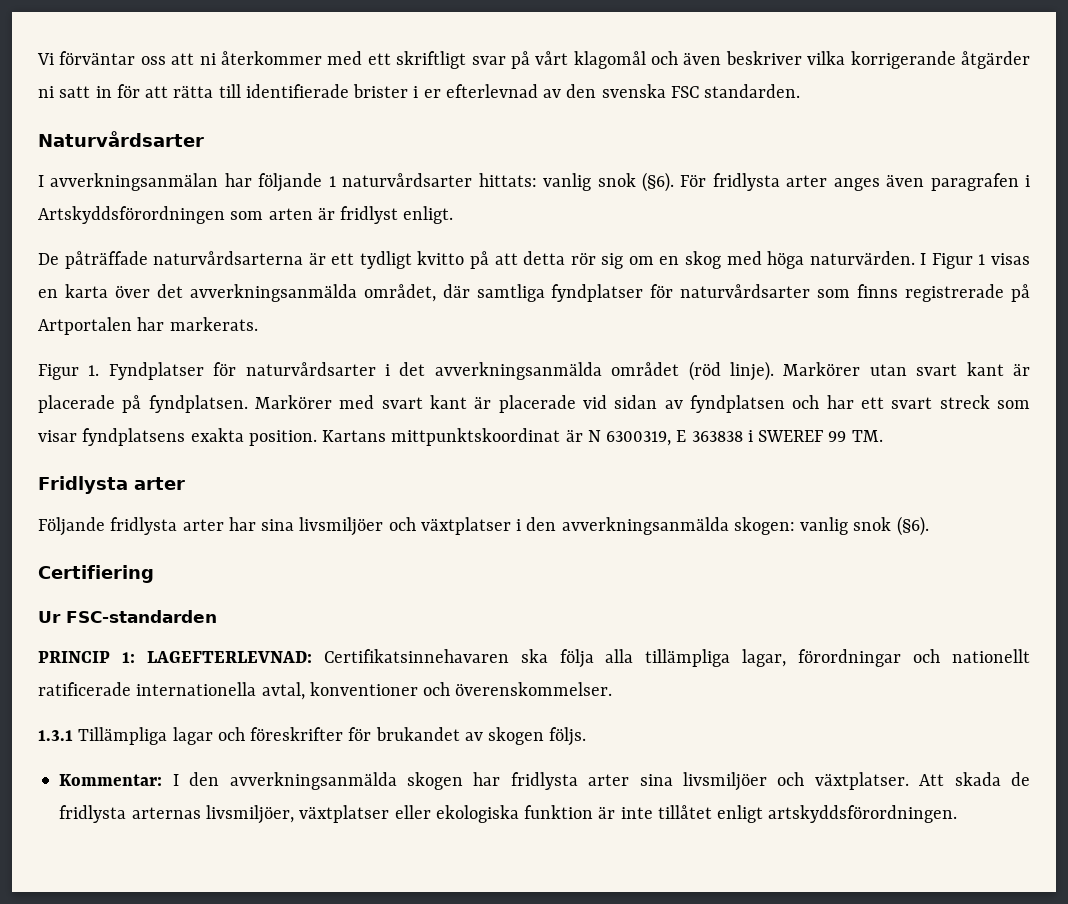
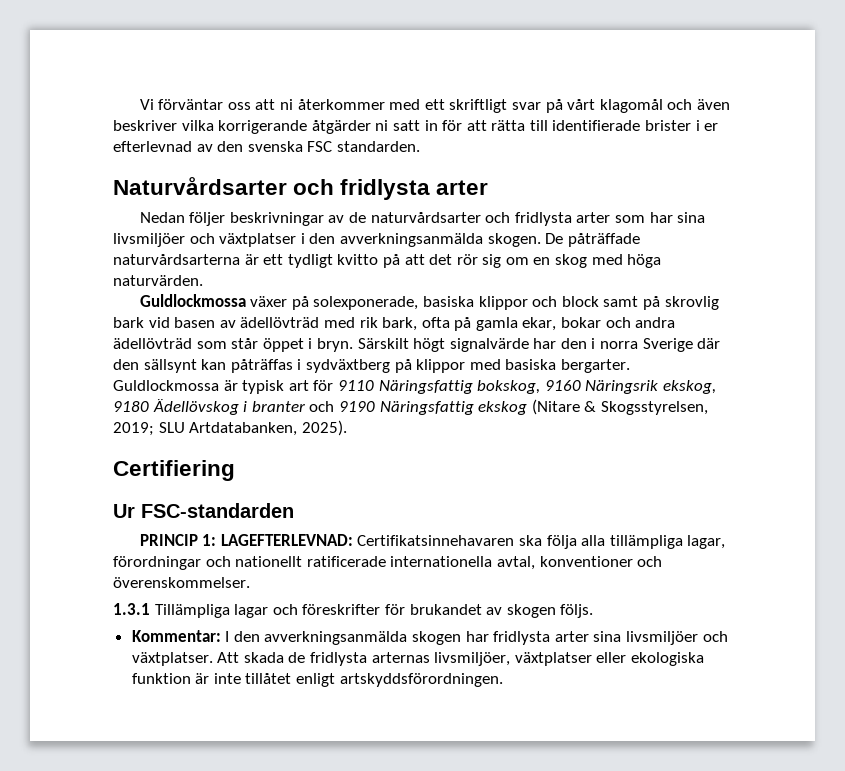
[38,172,1030,192] [38,206,454,224] // I avverkningsanmälan har följande 1 naturvårdsarter hittats: vanlig snok (§6). För fridlysta arter anges även paragrafen i Artskyddsförordningen som arten är fridlyst enligt. // -> [293,179,489,200] [139,212,706,226] [113,233,541,247] och fridlysta arter // Nedan följer beskrivningar av de naturvårdsarter och fridlysta arter som har sina livsmiljöer och växtplatser i den avverkningsanmälda skogen.
[523,251,566,265] detta -> [429,254,453,265] det
[920,253,1030,269] [38,284,1030,302] [38,317,258,335] [38,361,1030,381] [38,395,1031,413] [38,428,883,446] [38,476,185,494] [38,516,929,536] I Figur 1 visas en karta över det avverkningsanmälda området, där samtliga fyndplatser för naturvårdsarter som finns registrerade på Artportalen har markerats. // Figur 1. Fyndplatser för naturvårdsarter i det avverkningsanmälda området (röd linje). Markörer utan svart kant är placerade på fyndplatsen. Markörer med svart kant är placerade vid sidan av fyndplatsen och har ett svart streck som visar fyndplatsens exakta position. Kartans mittpunktskoordinat är N 6300319, E 363838 i SWEREF 99 TM. // Fridlysta arter // Följande fridlysta arter har sina livsmiljöer och växtplatser i den avverkningsanmälda skogen: vanlig snok (§6). -> [139,294,719,310] [113,317,676,331] [113,338,721,352] [113,359,630,373] [113,380,716,394] [113,399,708,415] [113,420,347,436] // Guldlockmossa växer på solexponerade, basiska klippor och block samt på skrovlig bark vid basen av ädellövträd med rik bark, ofta på gamla ekar, bokar och andra ädellövträd som står öppet i bryn. Särskilt högt signalvärde har den i norra Sverige där den sällsynt kan påträffas i sydväxtberg på klippor med basiska bergarter. Guldlockmossa är typisk art för 9110 Näringsfattig bokskog, 9160 Näringsrik ekskog, 9180 Ädellövskog i branter och 9190 Näringsfattig ekskog (Nitare & Skogsstyrelsen, 2019; SLU Artdatabanken, 2025).

